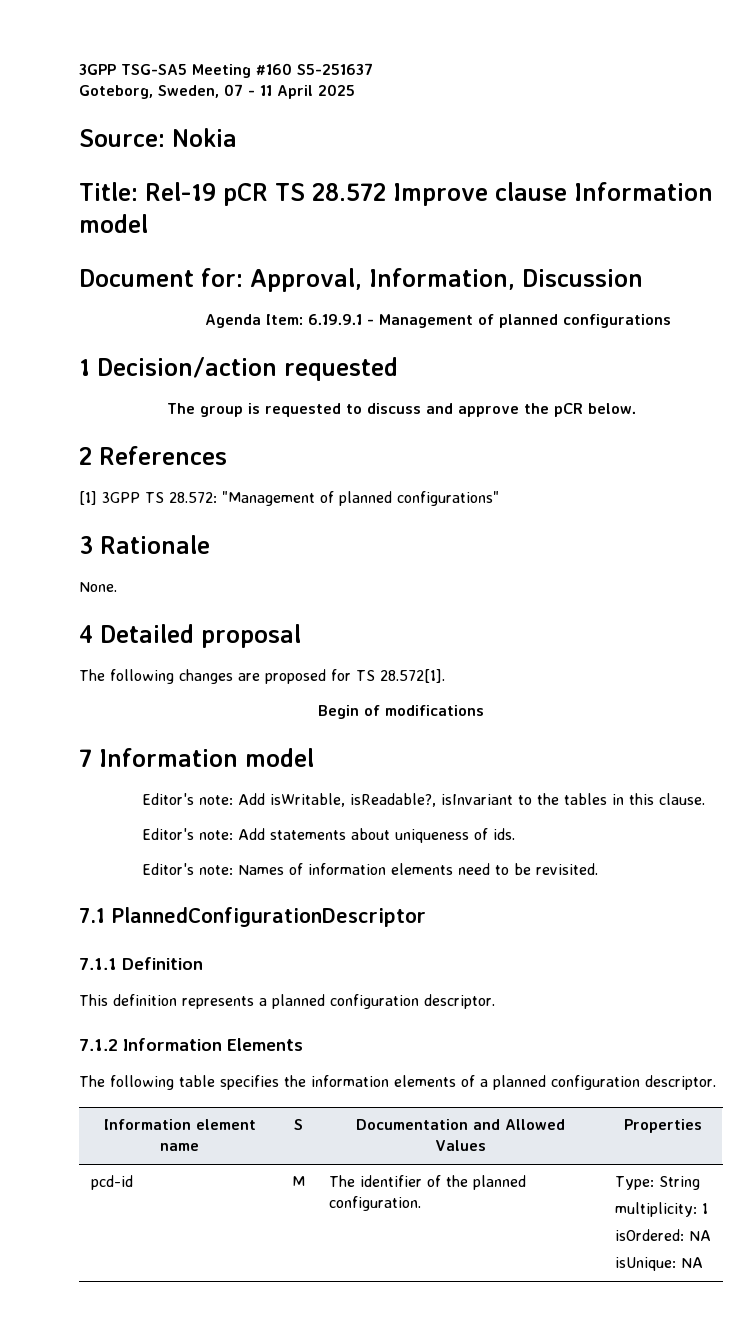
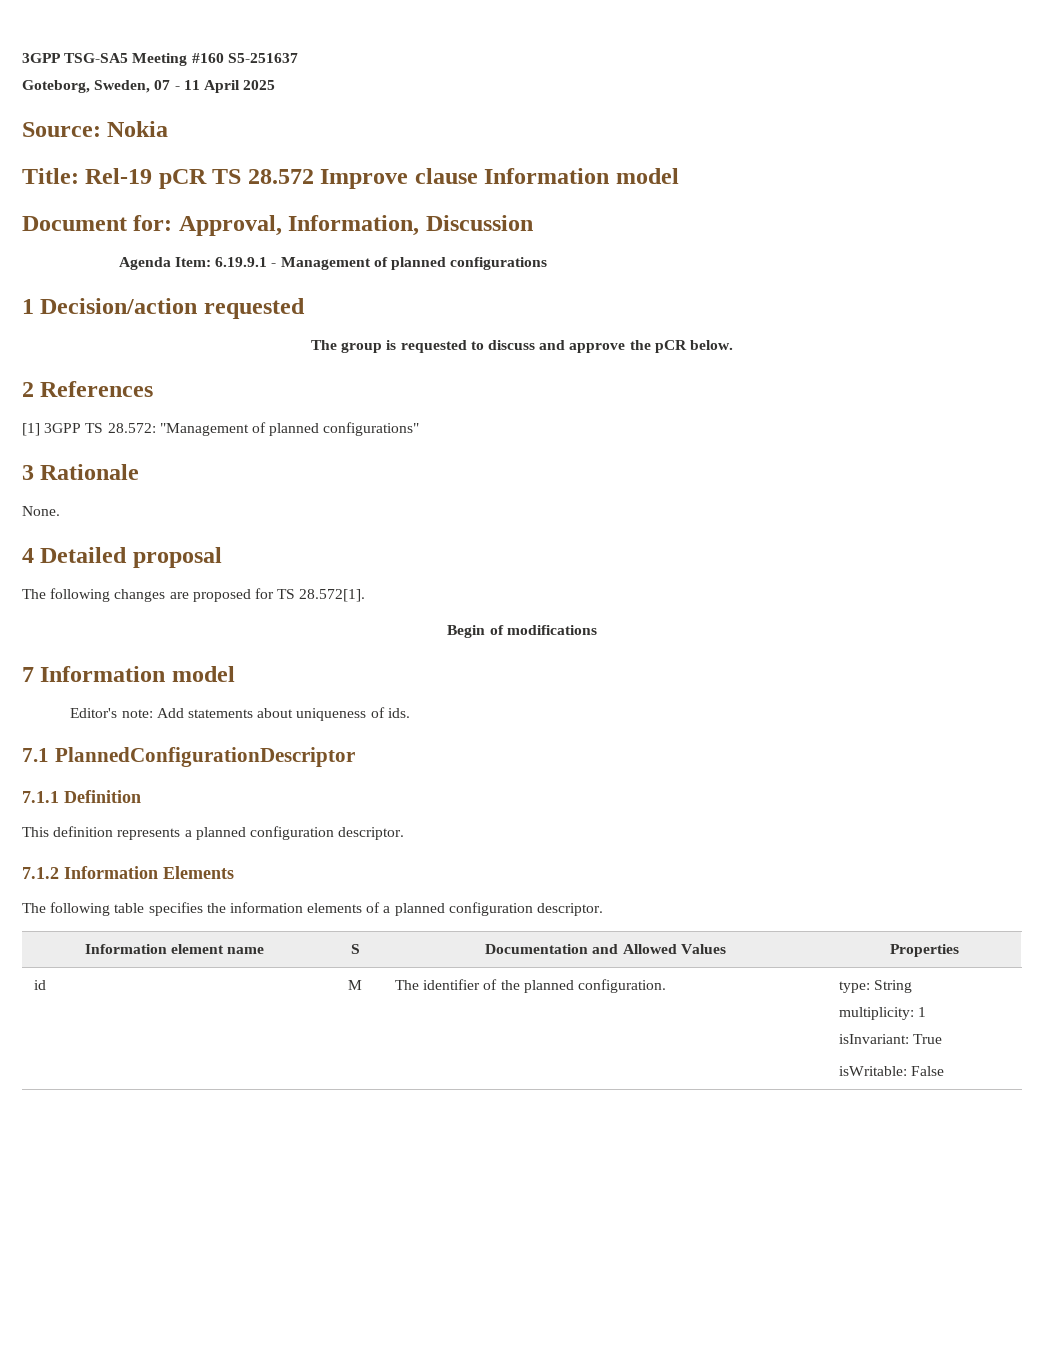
[142,793,706,807] // Editor's note: Add isWritable, isReadable?, isInvariant to the tables in this clause. -> (235, 674) none
[142,863,599,875] // Editor's note: Names of information elements need to be revisited. -> (410, 713) none
[90,1175,133,1190] pcd-id -> [33,980,46,990] id
[614,1176,654,1190] Type: -> [838,981,870,993] type:
[614,1229,711,1241] [614,1257,703,1271] isOrdered: NA // isUnique: NA -> [838,1034,943,1044] [838,1066,945,1076] isInvariant: True // isWritable: False

